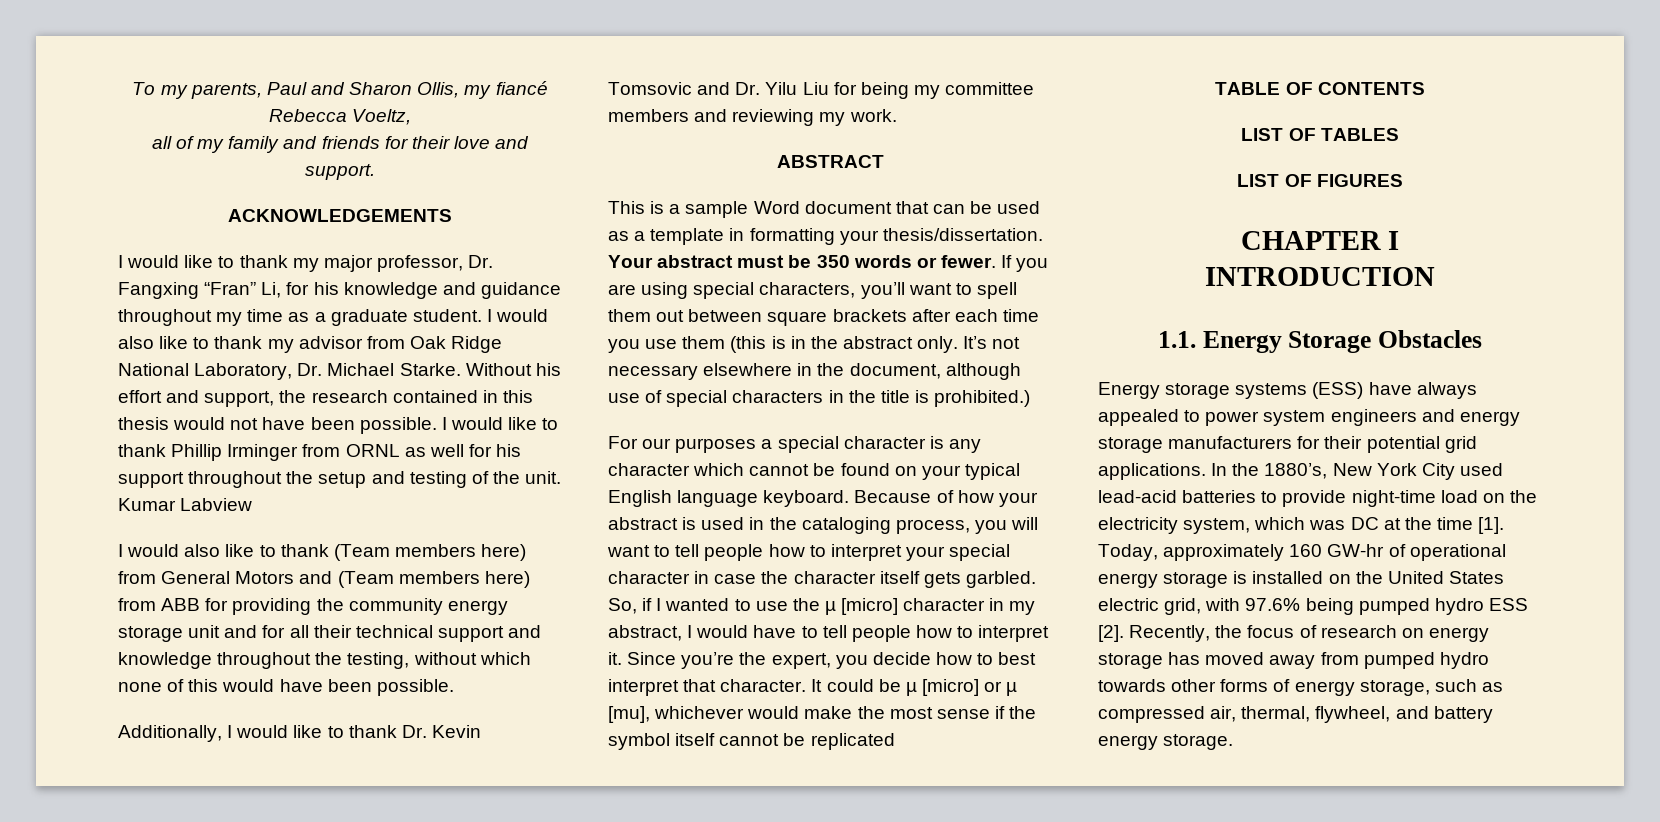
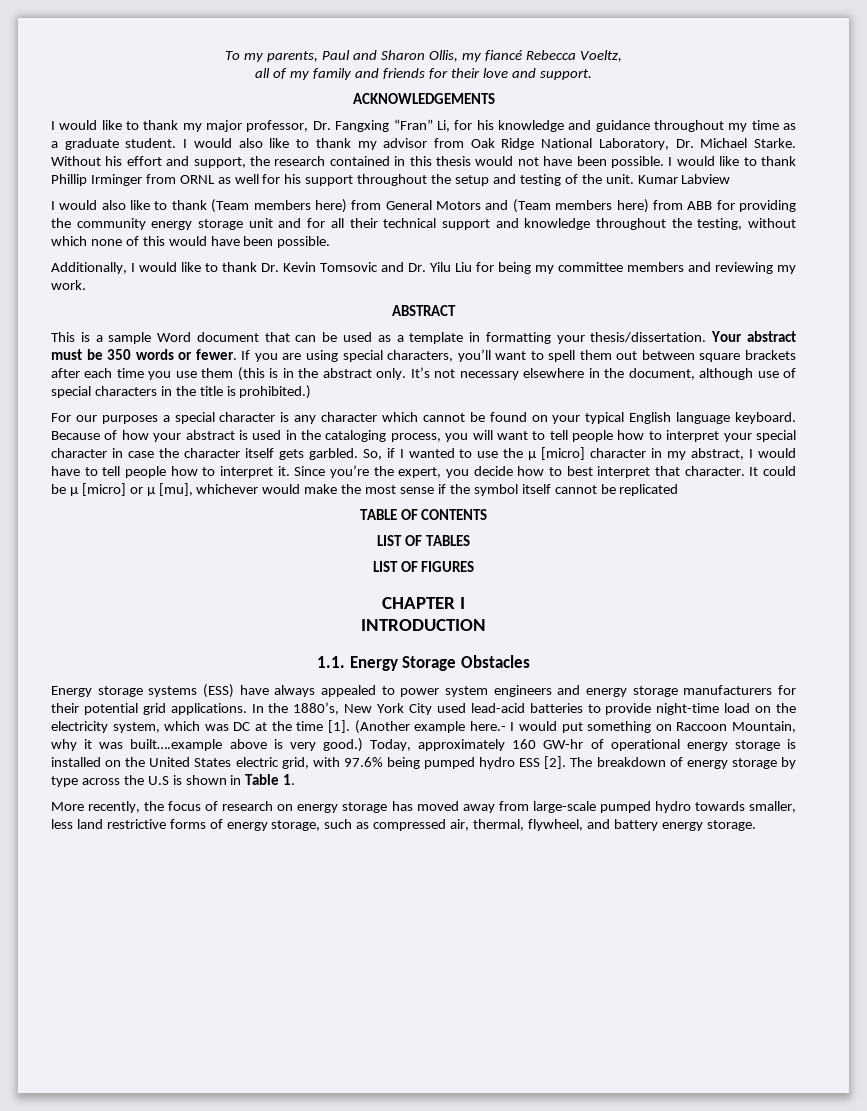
(1505, 525) none -> [354,720,796,734] [51,738,363,752] (Another example here.- I would put something on Raccoon Mountain, why it was built….example above is very good.)
[1129,625,1211,642] Recently, -> [570,757,796,769] [51,774,296,787] [51,801,141,813] The breakdown of energy storage by type across the U.S is shown in Table 1. // More recently,
(1359, 658) none -> [532,801,596,813] large-scale
[1171,679,1217,692] other -> [748,801,796,813] [51,819,166,829] smaller, less land restrictive

